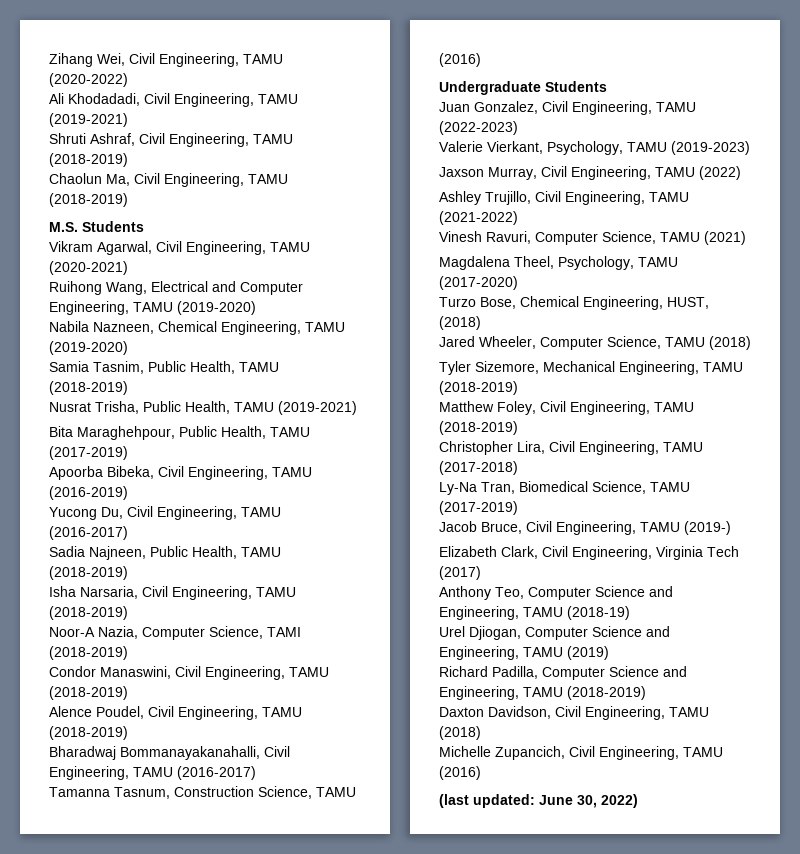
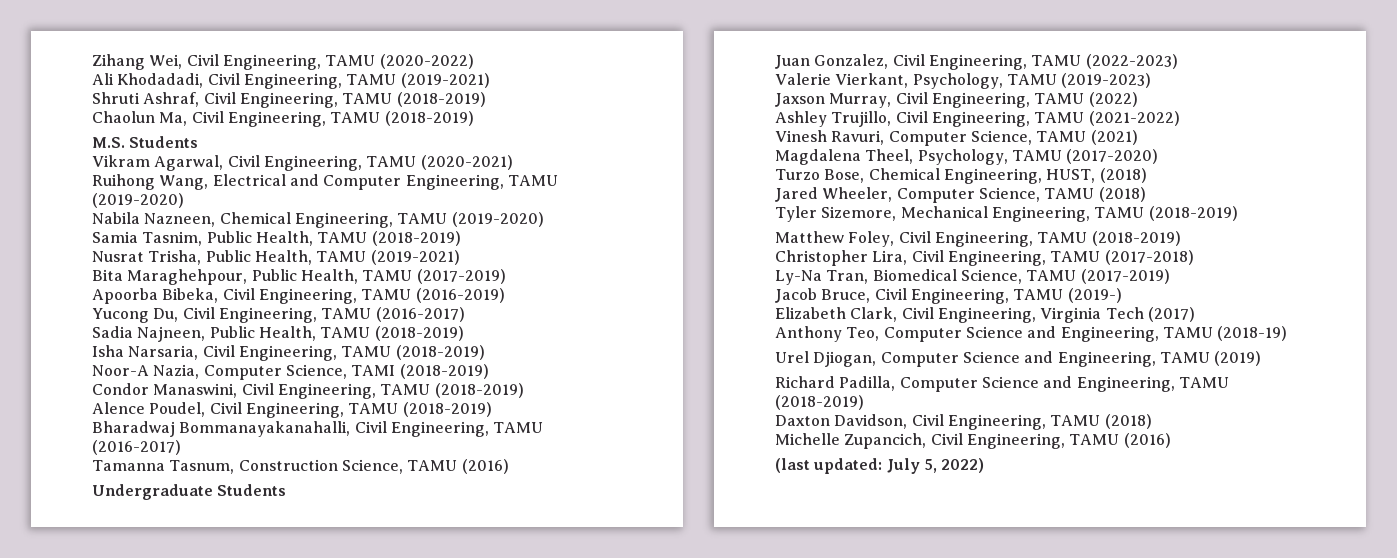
[539,795,597,808] June 30, -> [886,458,937,474] July 5,

